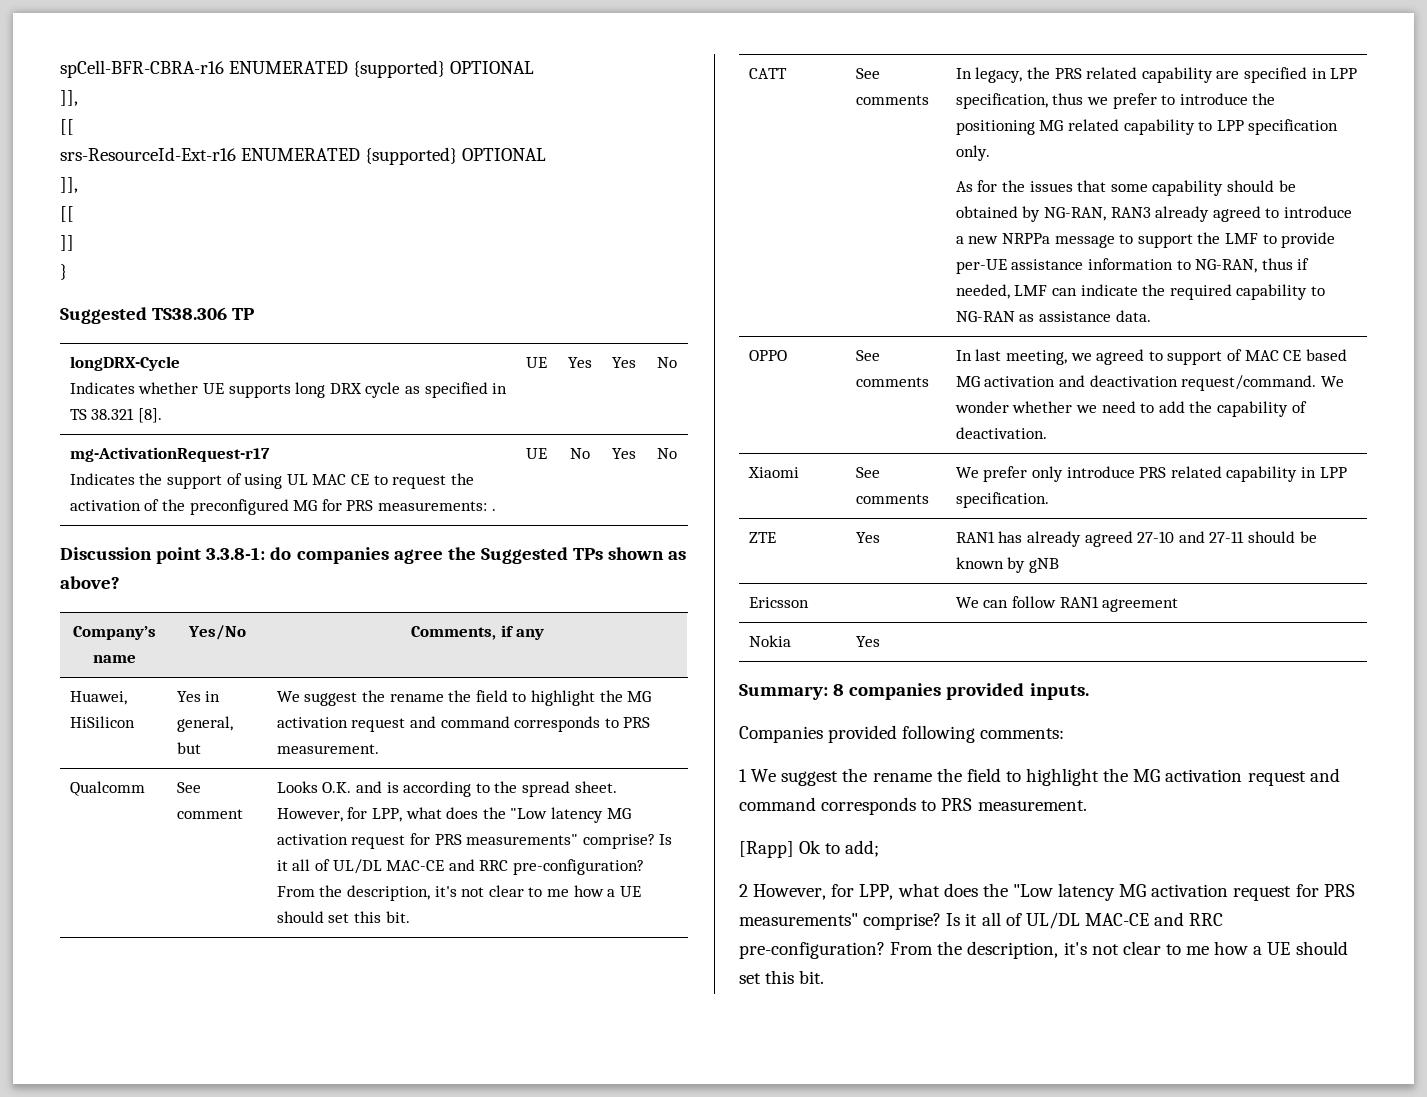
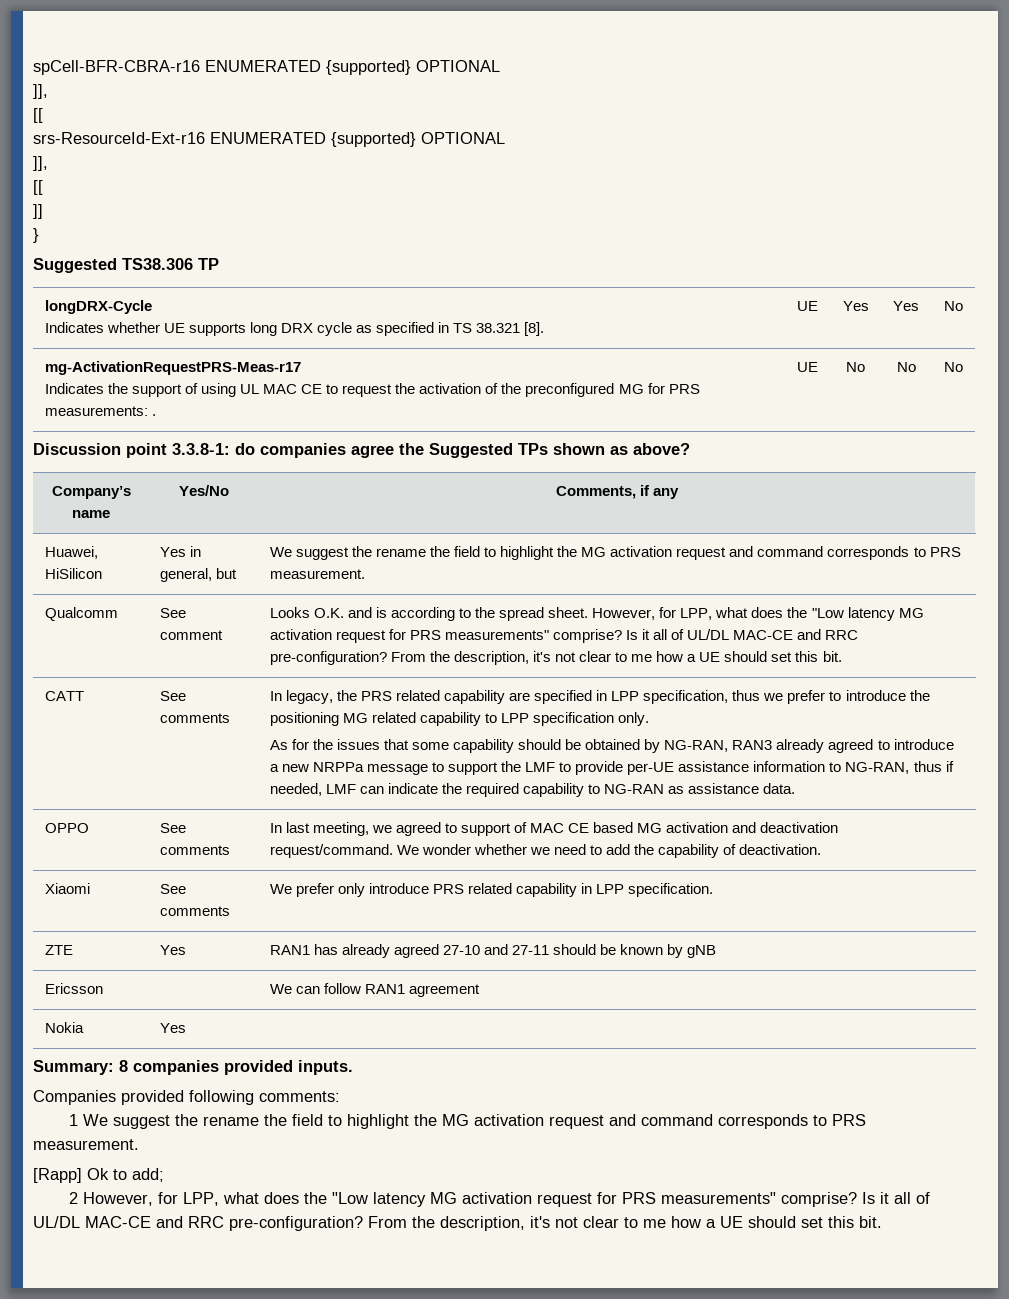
[69,447,270,462] mg-ActivationRequest-r17 -> [44,361,301,375] mg-ActivationRequestPRS-Meas-r17
[612,448,636,459] Yes -> [896,362,916,372] No

